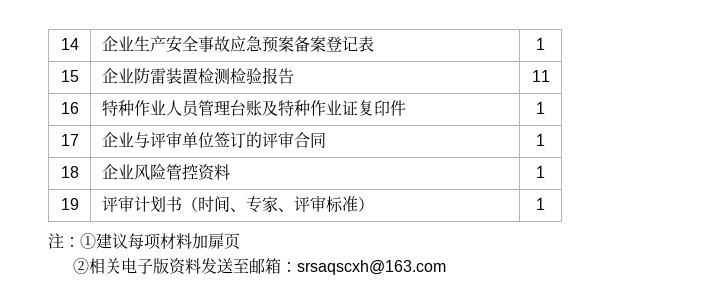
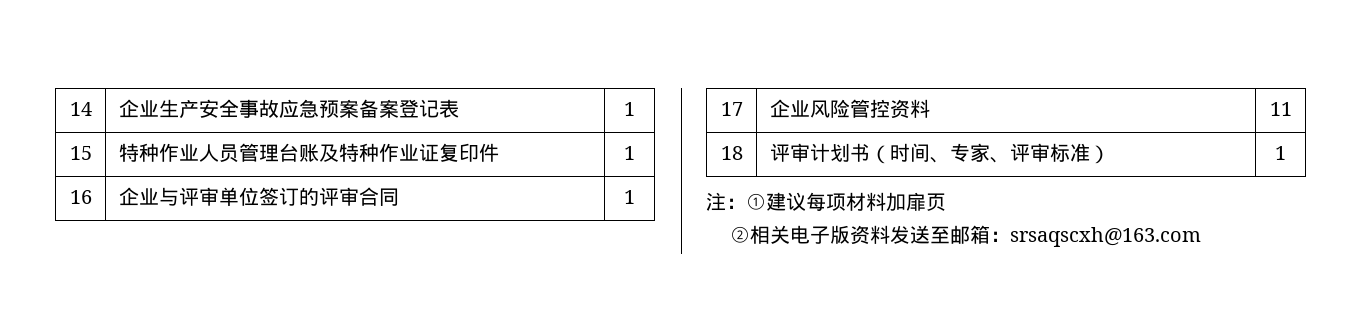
[101,67,294,84] [531,70,550,82] [60,102,79,114] | 企业防雷装置检测检验报告 | 11 // 16 -> (92, 153) none
[60,134,79,146] 17 -> [69,190,92,204] 16
[60,166,79,178] 18 -> [720,102,743,116] 17
[536,166,545,178] [60,198,79,210] 1 // 19 -> [1269,102,1292,116] [720,146,743,160] 11 // 18

